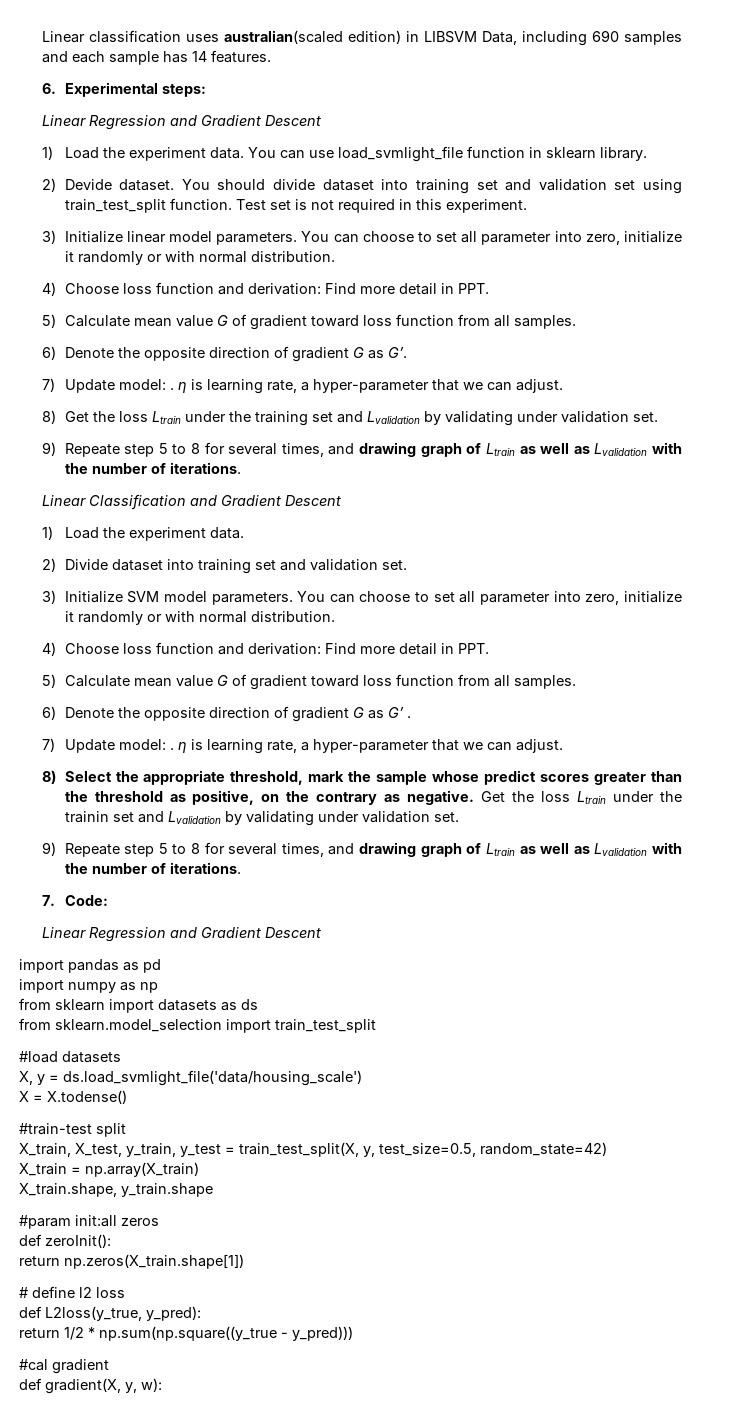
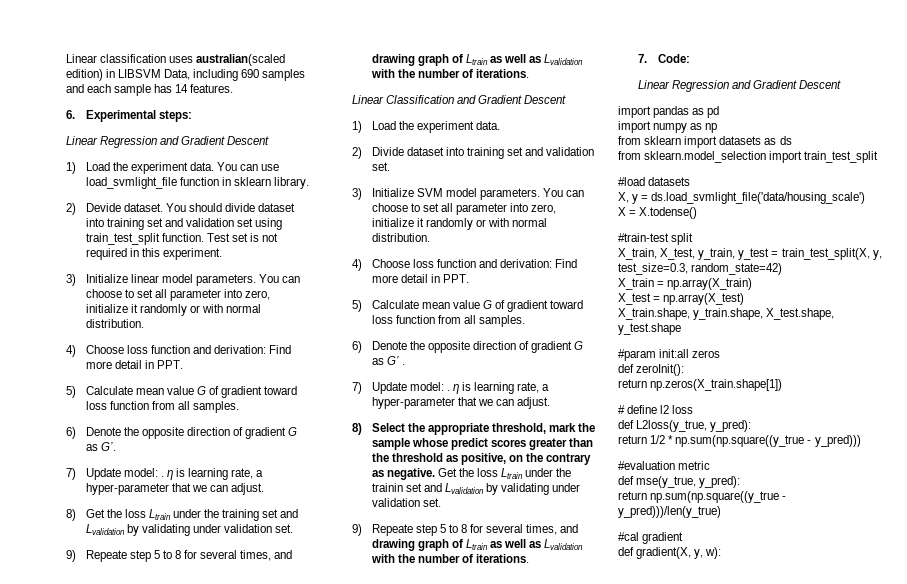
[379,1143,476,1157] test_size=0.5, -> [618,263,688,275] test_size=0.3,
[19,1183,213,1197] X_train.shape, y_train.shape -> [618,293,745,305] [618,308,835,320] [618,323,681,335] X_test = np.array(X_test) // X_train.shape, y_train.shape, X_test.shape, y_test.shape
(353, 1333) none -> [618,461,711,470] [618,476,741,488] [618,491,787,503] [618,506,721,518] // #evaluation metric // def mse(y_true, y_pred): // return np.sum(np.square((y_true - y_pred)))/len(y_true)

